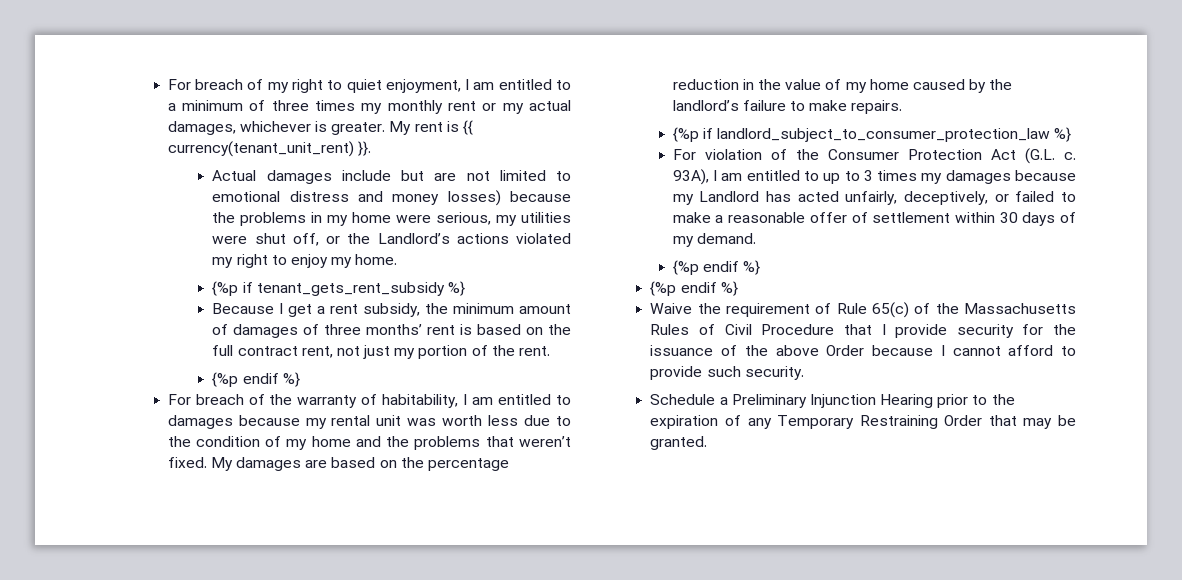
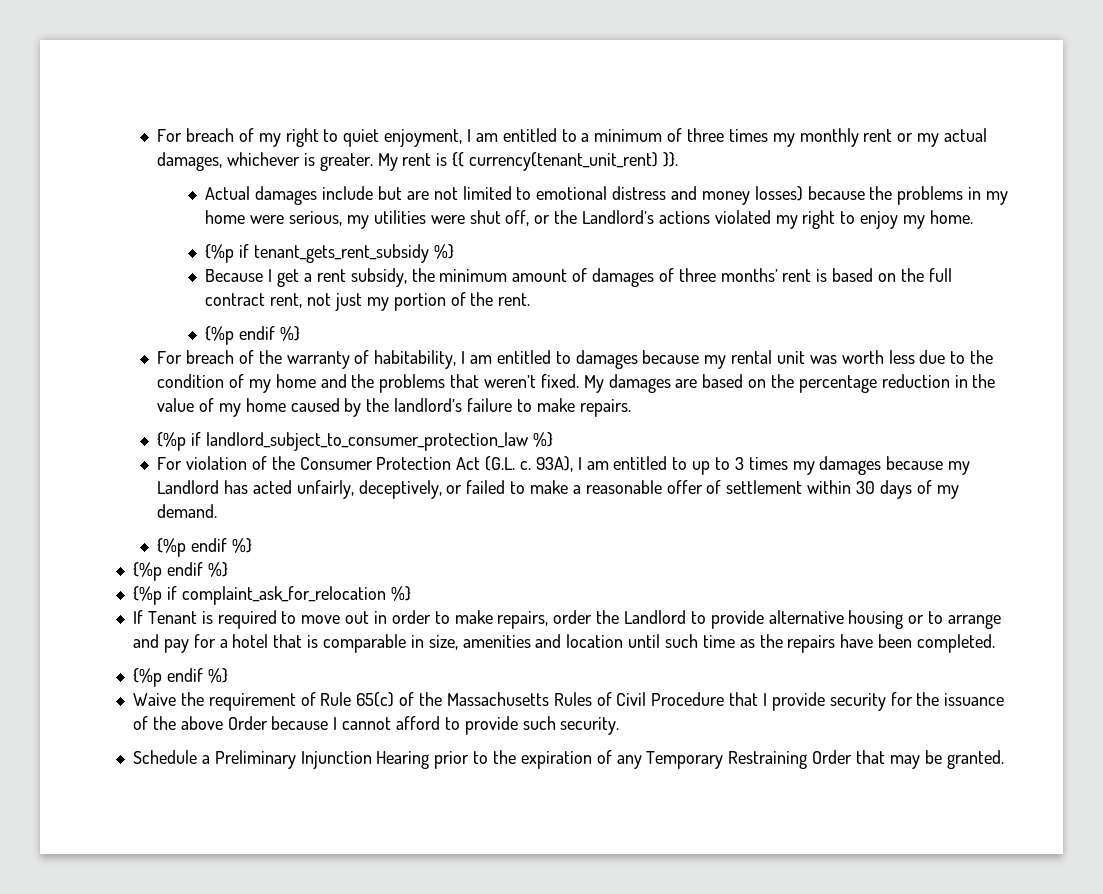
(738, 288) none -> [132,586,411,605] [132,610,1002,629] [132,634,996,653] [132,668,228,687] // {%p if complaint_ask_for_relocation %} // If Tenant is required to move out in order to make repairs, order the Landlord to provide alternative housing or to arrange and pay for a hotel that is comparable in size, amenities and location until such time as the repairs have been completed. // {%p endif %}

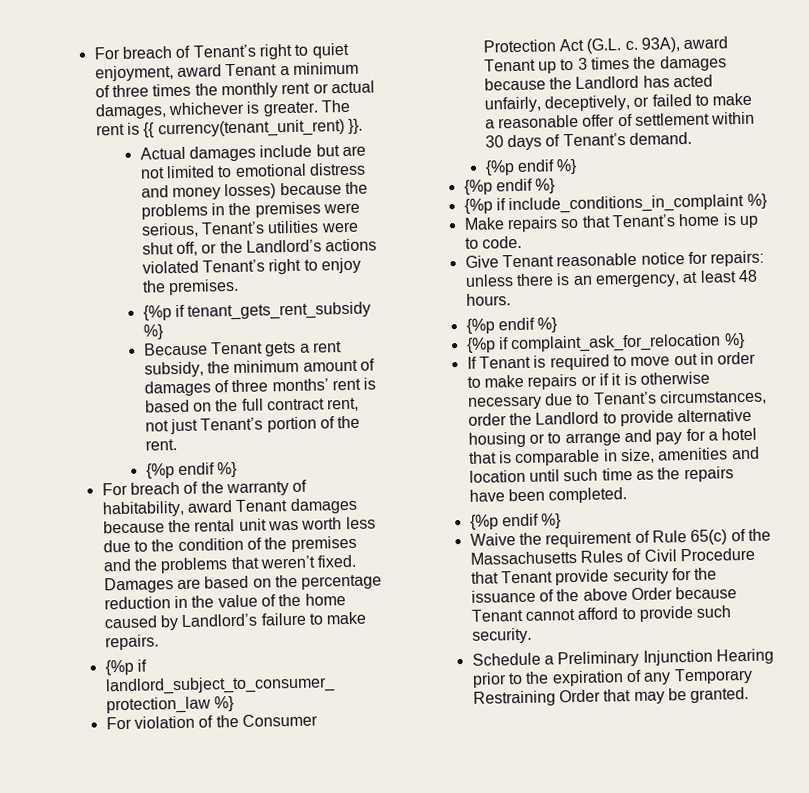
[157,128,281,147] For breach of my -> [93,44,256,60] For breach of Tenant’s
[466,128,577,142] I am entitled to -> [176,63,278,77] award Tenant
[772,133,795,147] my -> [194,83,218,96] the
[917,133,940,147] my -> (329, 88) none
[377,153,398,171] My -> [320,99,350,113] The
[986,191,1009,205] [205,210,246,224] my home -> [228,201,321,218] the premises
[346,215,369,229] my -> [201,221,266,235] Tenant’s
[775,215,798,229] my -> [202,259,266,273] Tenant’s
[903,210,973,229] my home. -> [141,278,240,296] the premises.
[268,269,300,287] I get -> [211,341,297,357] Tenant gets
[366,297,389,311] my -> [200,417,264,431] Tenant’s
[461,350,727,369] I am entitled to damages because my -> [186,497,358,515] [102,519,191,534] award Tenant damages because the
[248,374,316,393] my home -> [264,535,357,553] the premises
[583,374,671,393] My damages -> [103,577,174,594] Damages
[218,403,241,417] my -> [278,593,302,607] the
[366,398,463,412] the landlord’s -> [181,613,259,627] Landlord’s
[577,456,688,470] I am entitled to -> [683,36,729,50] [483,58,536,72] award Tenant
[792,456,971,475] my damages because my -> [633,55,727,72] [483,77,572,91] the damages because the
[936,485,959,499] my -> [562,133,626,147] Tenant’s
(228, 569) none -> [463,193,768,215] [463,213,759,233] [464,235,522,249] [464,250,765,268] [464,269,758,288] [465,293,511,306] [465,317,559,334] // {%p if include_conditions_in_complaint %} // Make repairs so that Tenant’s home is up to code. // Give Tenant reasonable notice for repairs: unless there is an emergency, at least 48 hours. // {%p endif %}
[497,611,549,629] repairs, -> [527,371,710,390] [467,389,767,410] repairs or if it is otherwise necessary due to Tenant’s circumstances,
[762,693,767,706] I -> [500,570,553,584] Tenant
[333,717,338,730] I -> [470,608,523,622] Tenant

